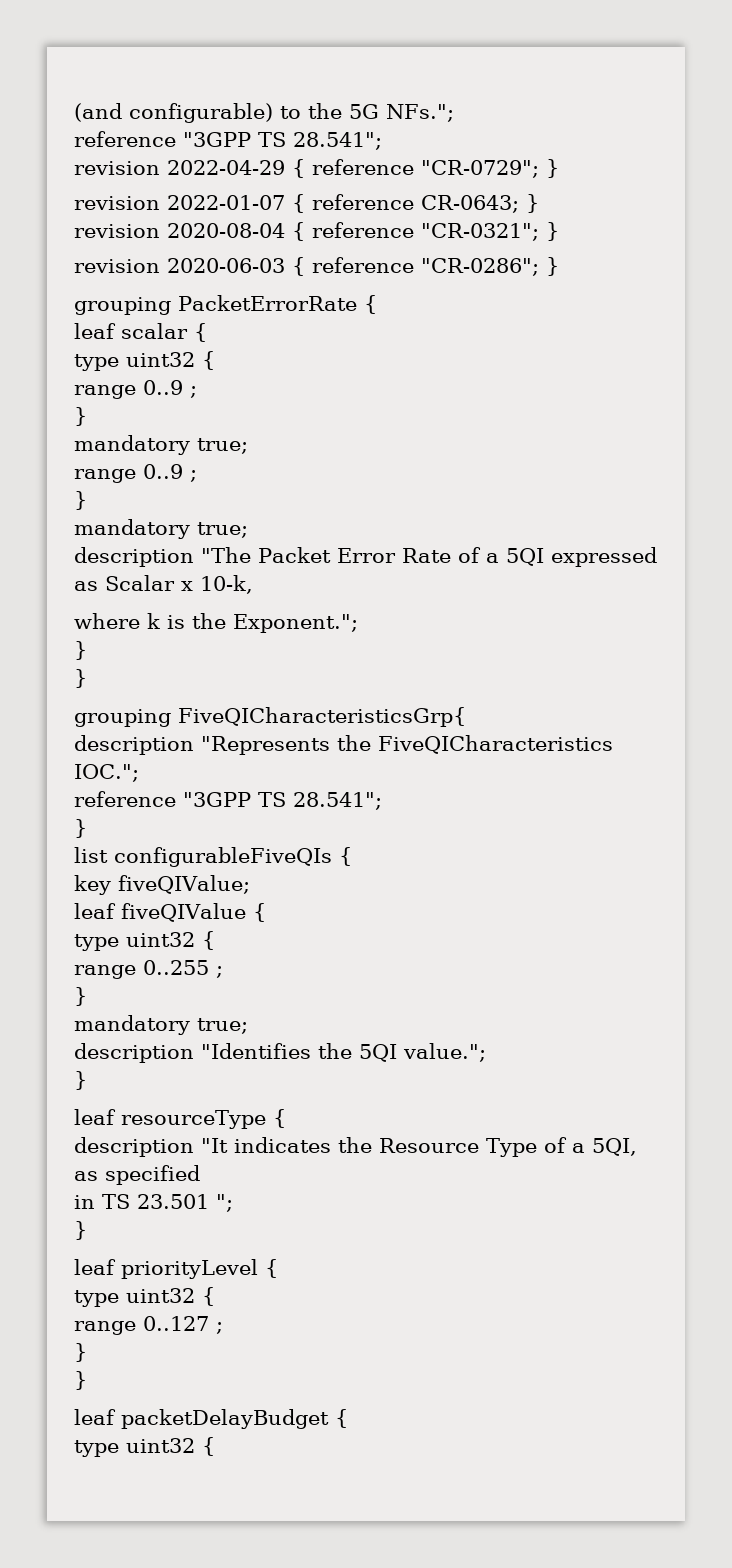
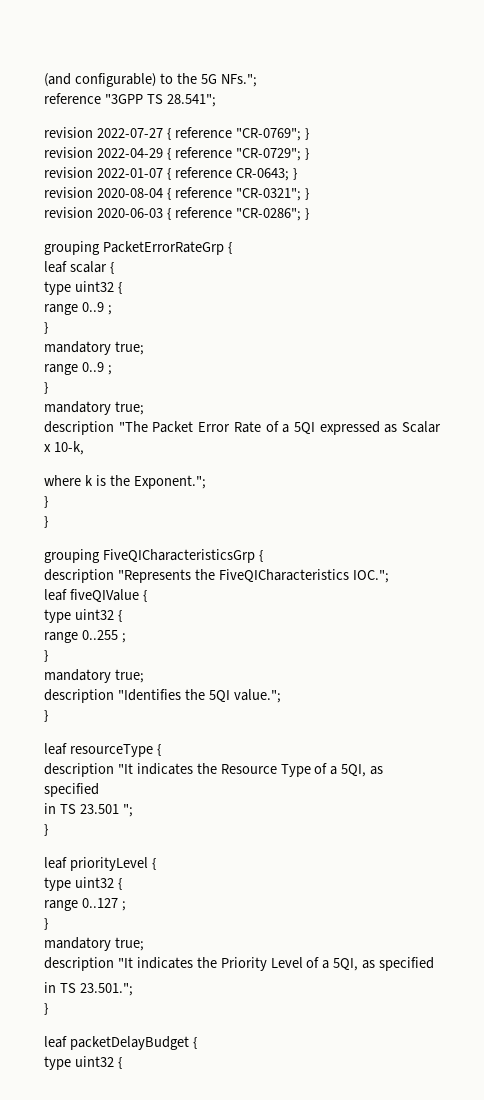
(382, 141) none -> [44,127,309,141] // revision 2022-07-27 { reference "CR-0769"; }
[178,295,357,311] PacketErrorRate -> [102,241,224,255] PacketErrorRateGrp
[178,707,466,727] FiveQICharacteristicsGrp{ -> [102,549,263,563] FiveQICharacteristicsGrp {
[74,791,382,810] [74,819,87,838] [74,847,352,867] [74,875,250,895] // reference "3GPP TS 28.541"; // } // list configurableFiveQIs { // key fiveQIValue; -> (389, 576) none
(87, 1352) none -> [44,937,144,951] [44,957,435,971] [44,982,133,996] // mandatory true; // description "It indicates the Priority Level of a 5QI, as specified // in TS 23.501.";

